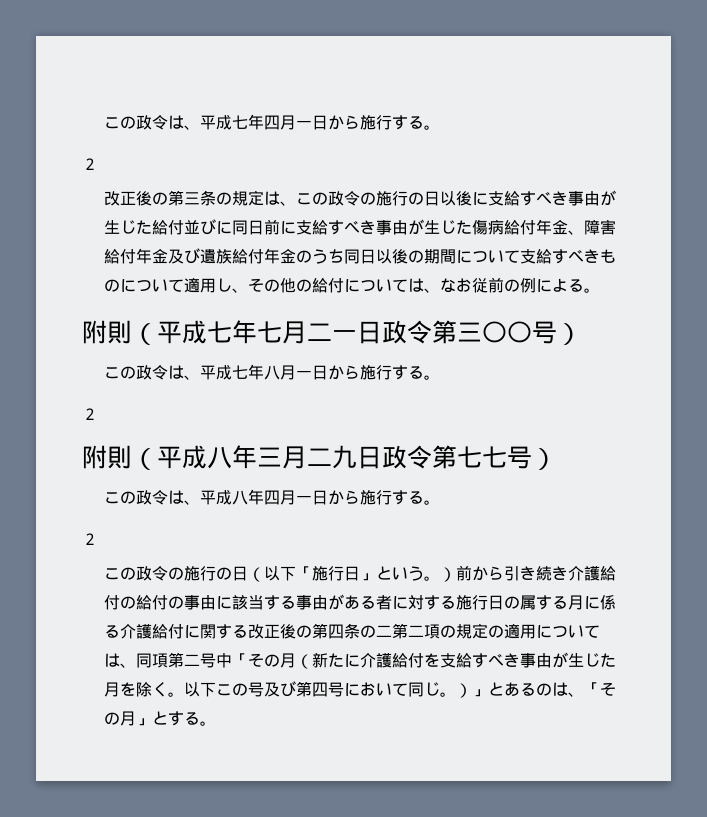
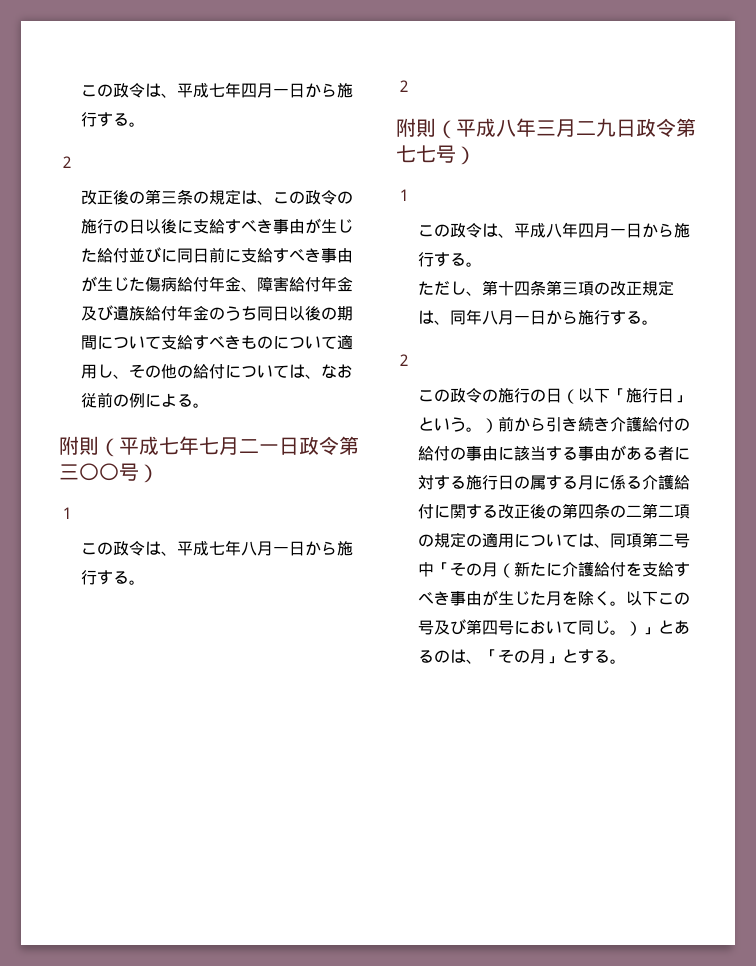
(582, 334) none -> [59,507,75,519] // １
(557, 459) none -> [396,189,412,201] // １
(441, 502) none -> [417,280,674,296] [417,309,658,325] // ただし、第十四条第三項の改正規定は、同年八月一日から施行する。

